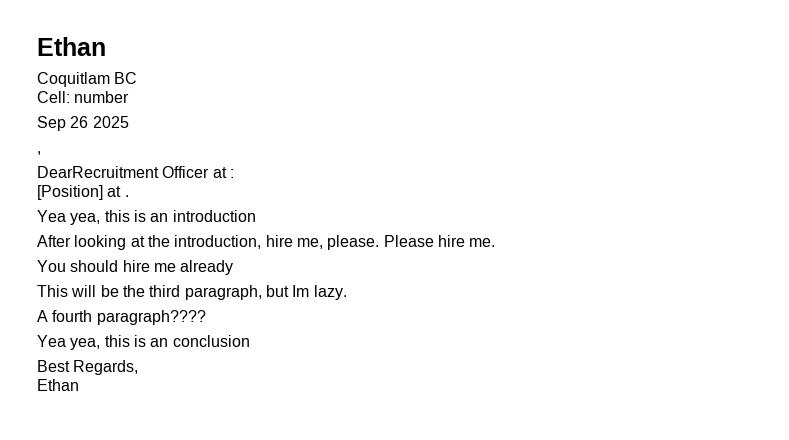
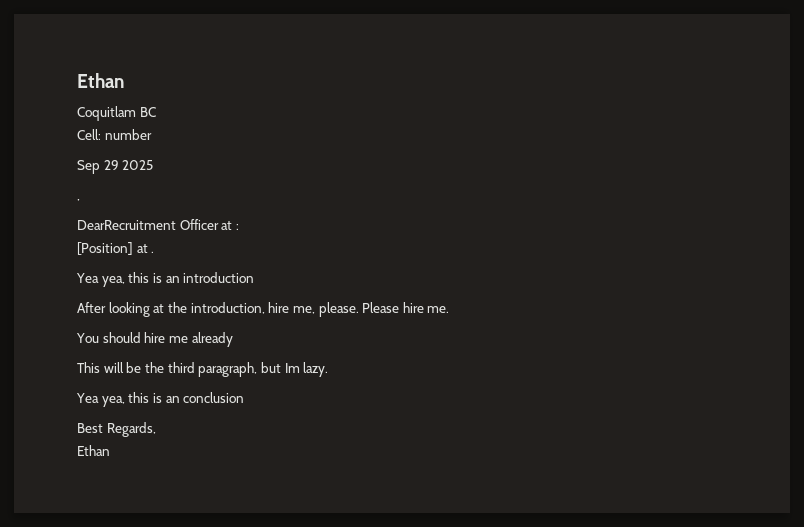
[70,116,89,128] 26 -> [103,160,119,170] 29
[37,310,206,325] // A fourth paragraph???? -> (329, 369) none

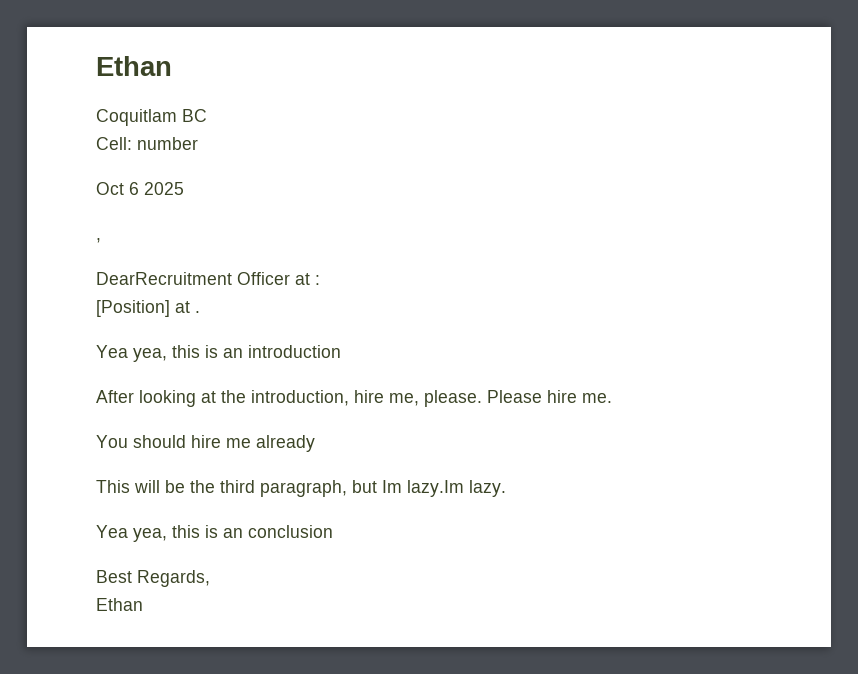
[77,160,119,174] Sep 29 -> [96,182,139,195] Oct 6
(300, 368) none -> [407,480,464,497] lazy.Im

